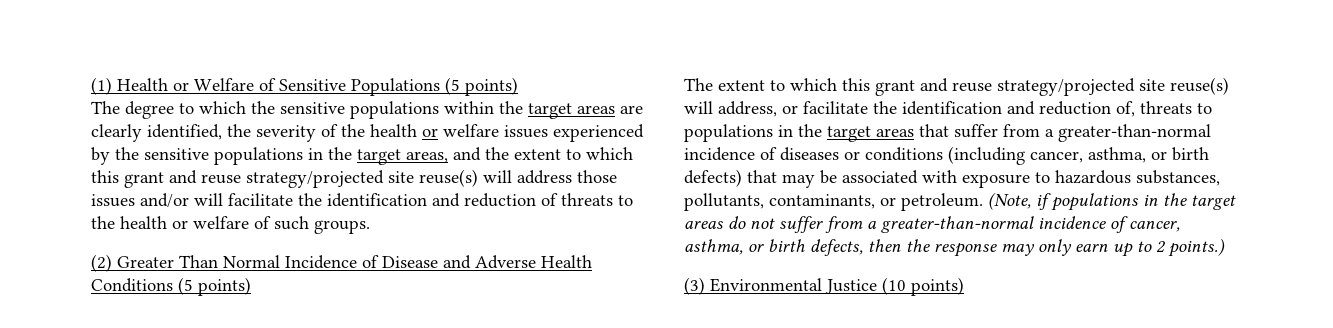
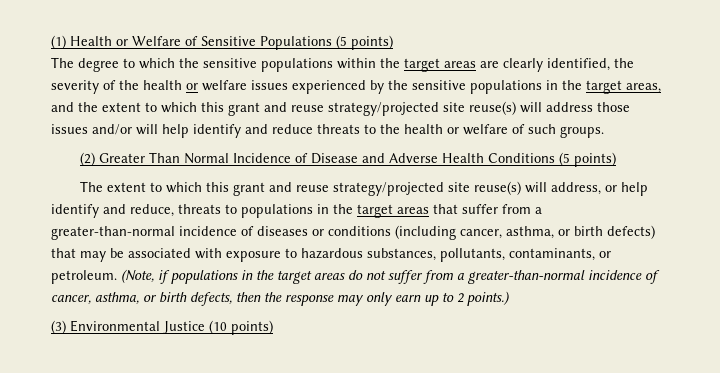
[228,193,558,207] facilitate the identification and reduction of -> [162,124,313,138] help identify and reduce
[803,101,1135,117] facilitate the identification and reduction of, -> [621,182,649,196] [51,204,174,218] help identify and reduce,

